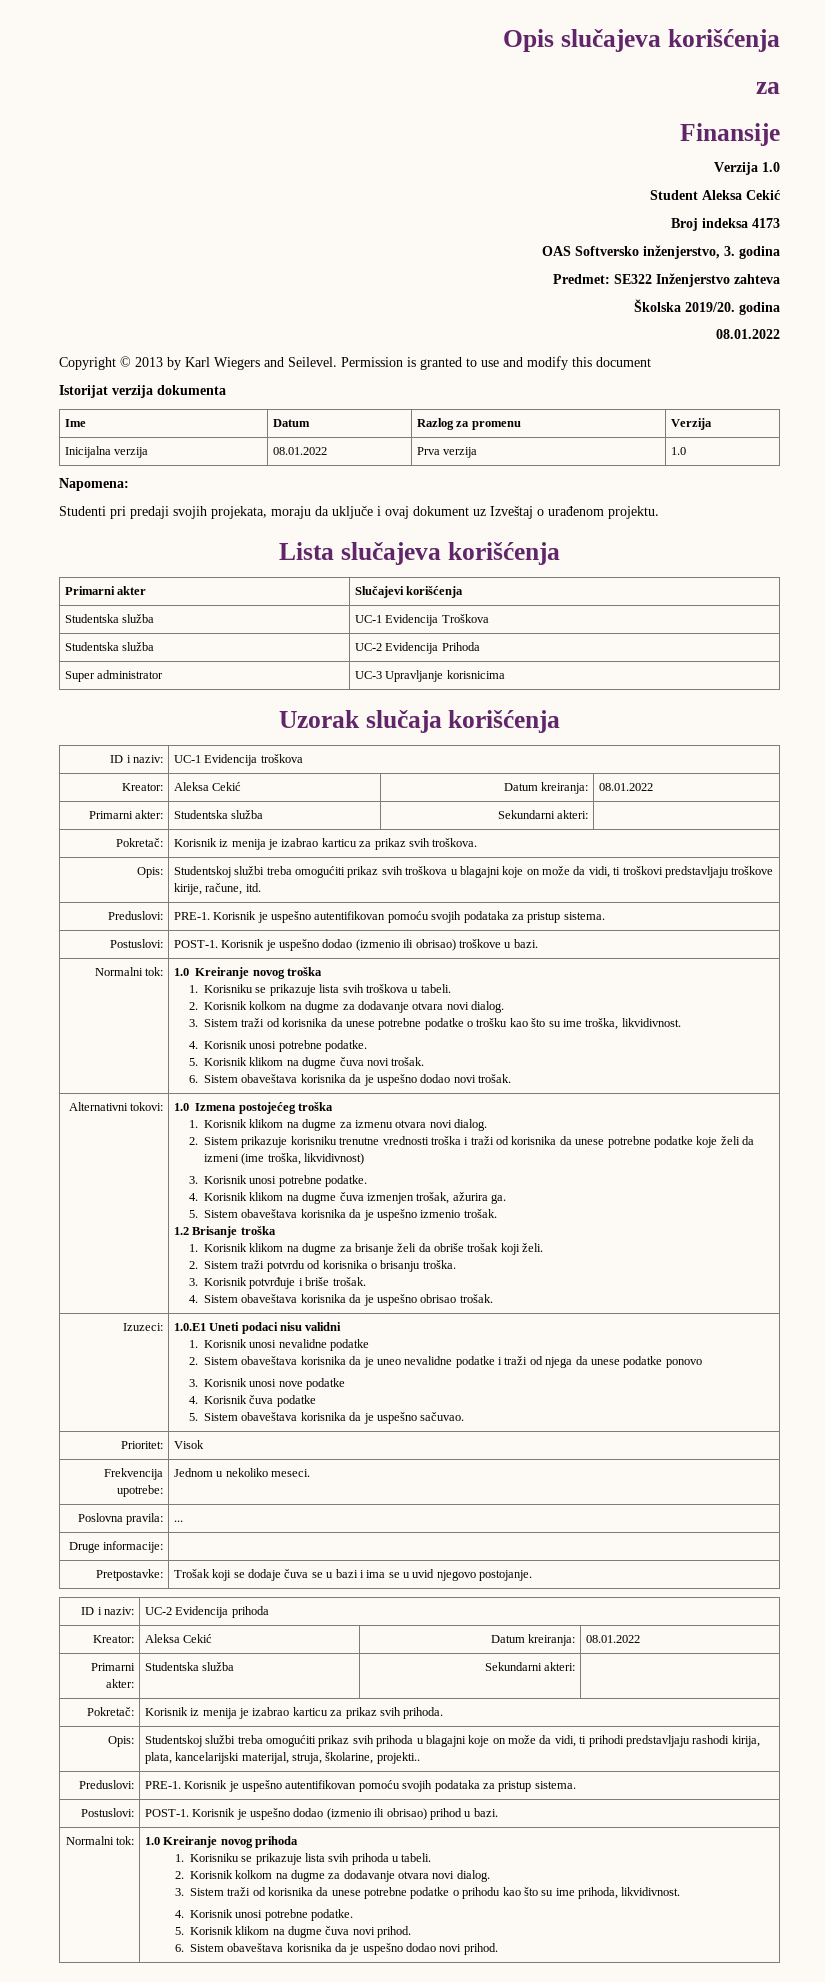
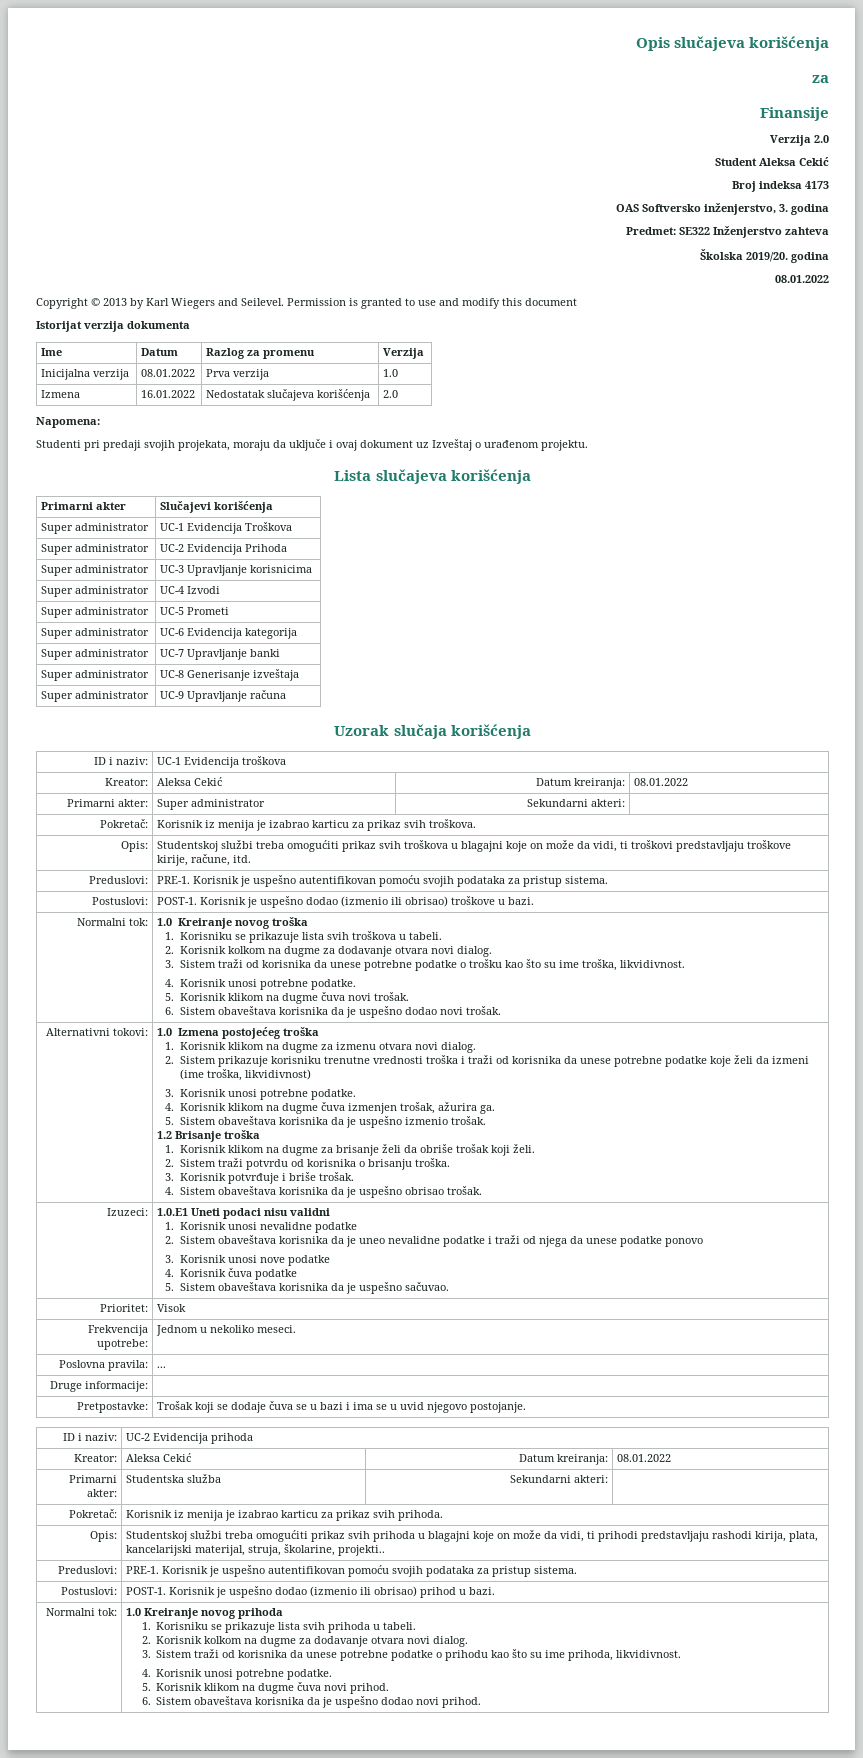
[762,162,780,172] 1.0 -> [814,135,829,143] 2.0
(686, 451) none -> [41,390,81,398] [141,390,196,398] [206,389,371,401] [383,390,399,398] // Izmena | 16.01.2022 | Nedostatak slučajeva korišćenja | 2.0
[64,614,155,623] Studentska služba -> [41,523,150,534] Super administrator
[64,642,155,651] Studentska služba -> [41,544,150,555] Super administrator
(505, 674) none -> [41,586,150,597] [160,586,221,594] [41,607,150,618] [160,607,230,615] [41,628,150,639] [160,628,298,639] [41,649,150,660] [160,649,281,660] [41,670,150,681] [160,669,300,681] [41,691,150,702] [160,690,287,702] // Super administrator | UC-4 Izvodi // Super administrator | UC-5 Prometi // Super administrator | UC-6 Evidencija kategorija // Super administrator | UC-7 Upravljanje banki // Super administrator | UC-8 Generisanje izveštaja // Super administrator | UC-9 Upravljanje računa
[173,810,264,819] Studentska služba -> [157,799,266,810] Super administrator

